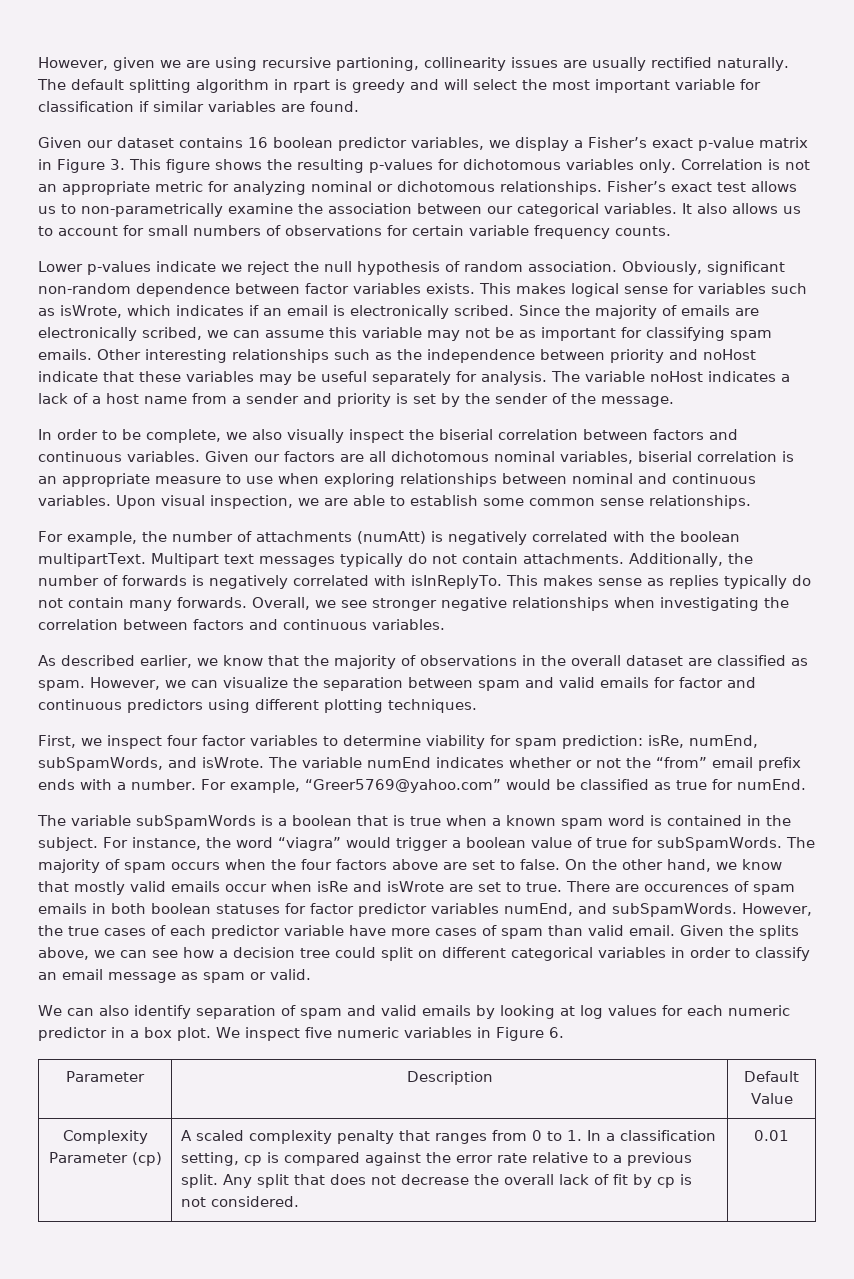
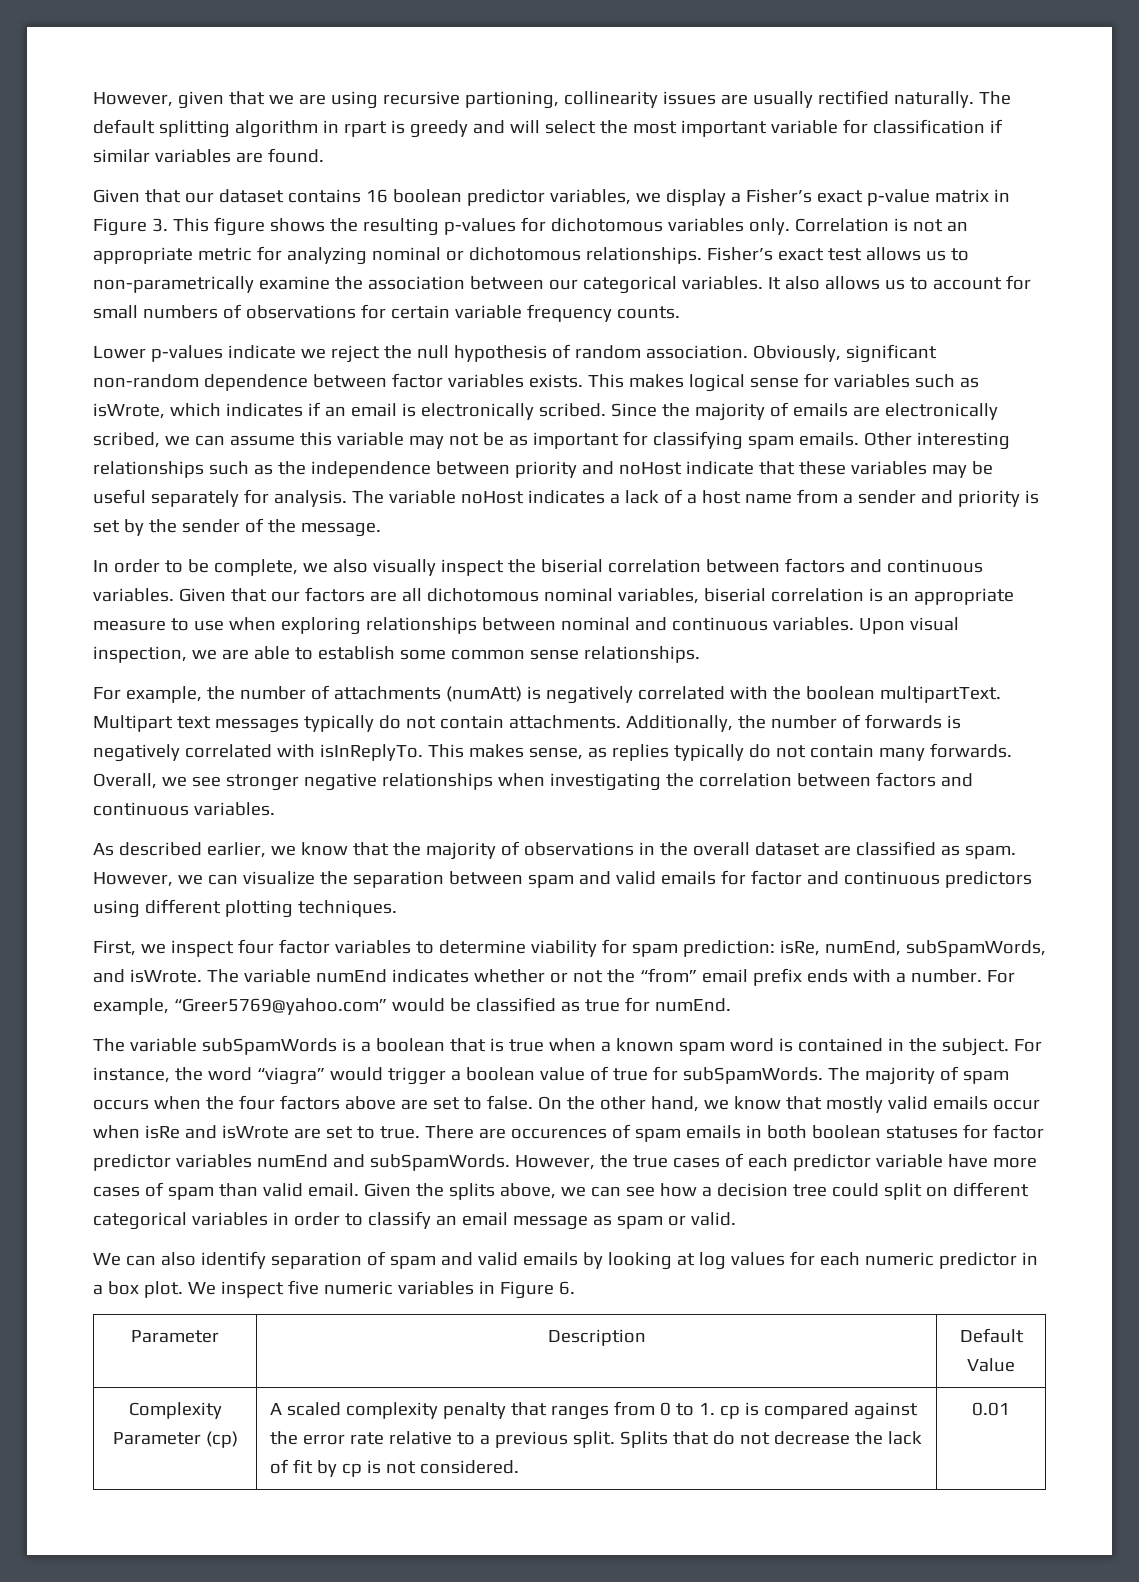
(155, 64) none -> [228,91,265,105] that
(82, 142) none -> [144,189,181,203] that
(249, 456) none -> [230,588,267,602] that
[597,578,642,586] sense -> [528,747,583,760] sense,
[504,903,573,916] numEnd, -> [256,1154,328,1168] numEnd
[587,1130,717,1141] [181,1152,240,1166] In a classification setting, -> (715, 1409) none
[223,1174,367,1188] Any split that does -> [619,1431,735,1448] Splits that do
[504,1174,555,1185] overall -> (883, 1438) none

